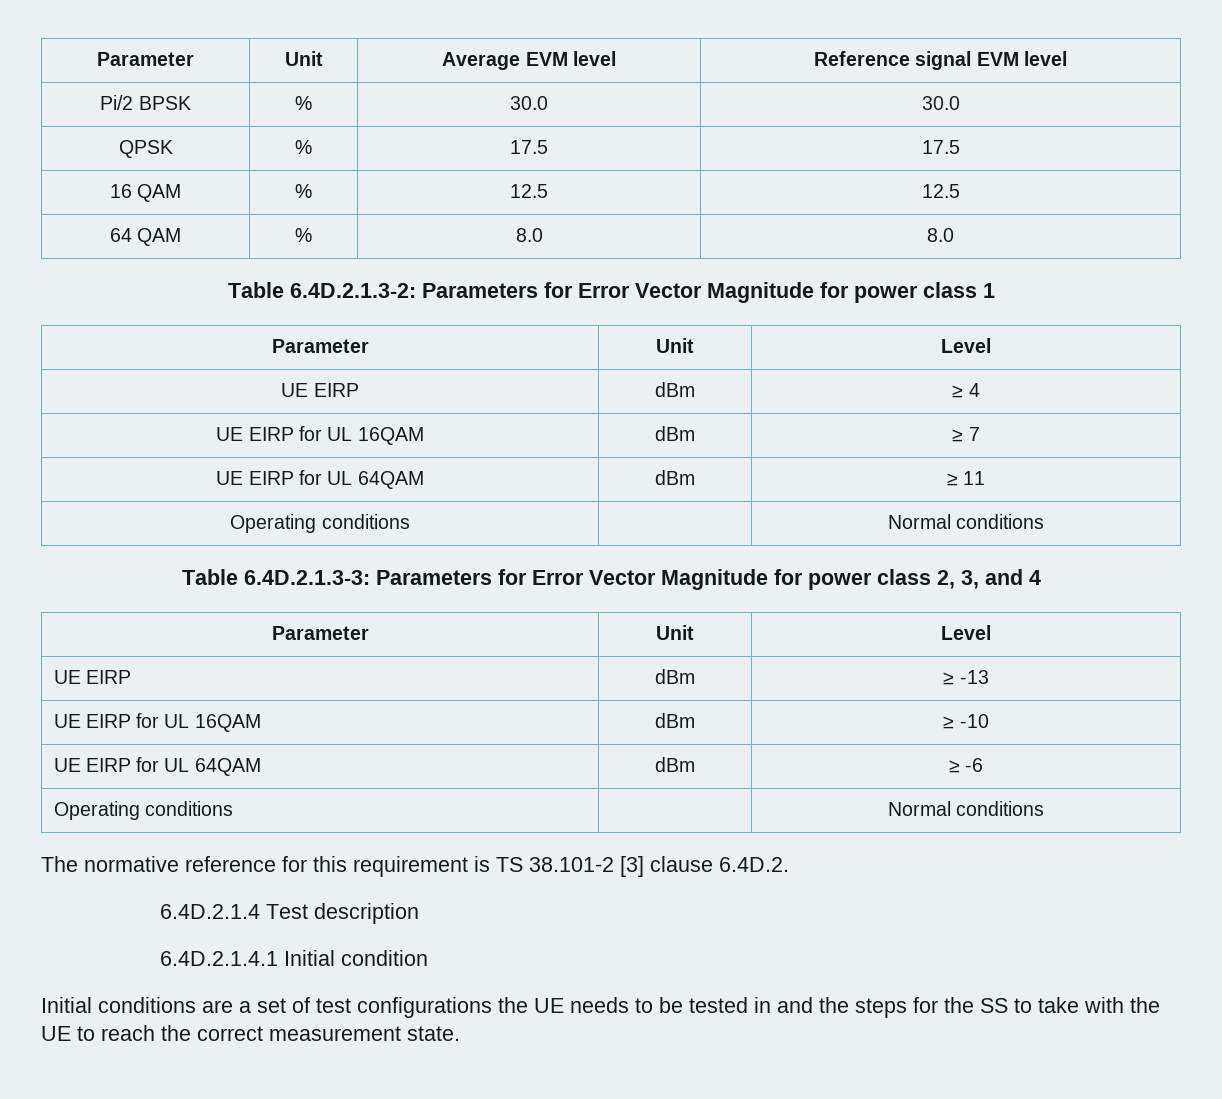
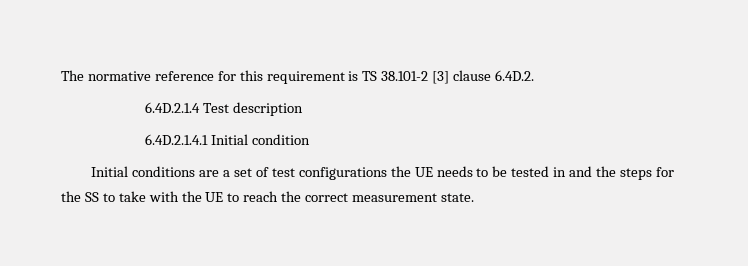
[97,52,194,66] [284,51,323,66] [442,51,616,70] [814,51,1067,70] [100,95,191,110] [295,96,312,110] [510,96,548,110] [921,96,960,110] [118,140,173,158] [295,140,312,154] [510,140,548,154] [921,140,960,154] [109,184,182,202] [295,184,312,198] [510,184,548,198] [921,184,960,198] [109,228,182,246] [295,228,312,242] [515,228,543,242] [927,228,954,242] [227,282,995,303] [271,339,369,353] [656,338,694,353] [941,338,991,353] [281,383,359,397] [655,382,695,397] [952,383,980,398] [216,426,424,445] [655,426,695,441] [952,427,980,442] [216,470,424,489] [655,470,695,485] [946,471,986,486] [230,514,410,533] [887,514,1045,529] [181,569,1041,590] [271,626,369,640] [656,625,694,640] [941,625,991,640] [53,670,131,684] [655,669,695,684] [943,670,989,685] [53,713,261,732] [655,713,695,728] [943,714,989,729] [53,757,261,776] [655,757,695,772] [948,758,984,773] [53,801,233,820] [887,801,1045,816] Parameter | Unit | Average EVM level | Reference signal EVM level // Pi/2 BPSK | % | 30.0 | 30.0 // QPSK | % | 17.5 | 17.5 // 16 QAM | % | 12.5 | 12.5 // 64 QAM | % | 8.0 | 8.0 // Table 6.4D.2.1.3-2: Parameters for Error Vector Magnitude for power class 1 // Parameter | Unit | Level // UE EIRP | dBm | ≥ 4 // UE EIRP for UL 16QAM | dBm | ≥ 7 // UE EIRP for UL 64QAM | dBm | ≥ 11 // Operating conditions | | Normal conditions // Table 6.4D.2.1.3-3: Parameters for Error Vector Magnitude for power class 2, 3, and 4 // Parameter | Unit | Level // UE EIRP | dBm | ≥ -13 // UE EIRP for UL 16QAM | dBm | ≥ -10 // UE EIRP for UL 64QAM | dBm | ≥ -6 // Operating conditions | | Normal conditions // -> (61, 75) none

